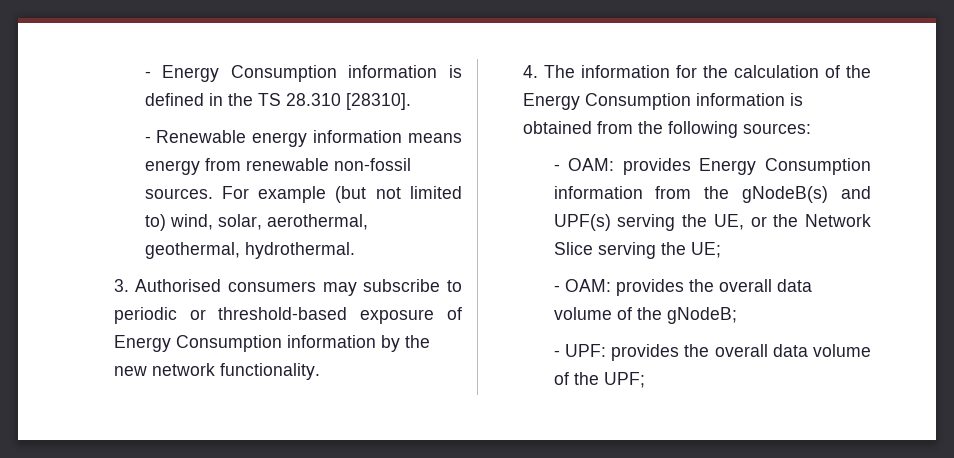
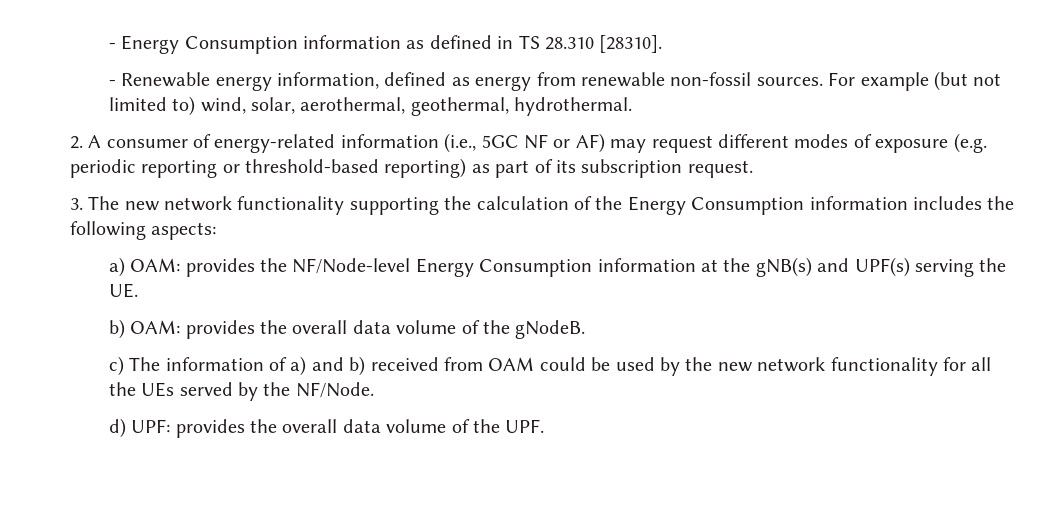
[449,65,462,78] is -> [406,40,425,49] as
[227,93,253,106] the -> (514, 42) none
[313,130,462,143] information means -> [276,72,470,89] information, defined as
[113,279,462,296] [113,307,462,324] [113,335,430,352] [113,363,320,380] [522,65,697,78] 3. Authorised consumers may subscribe to periodic or threshold-based exposure of Energy Consumption information by the new network functionality. // 4. The information for -> [69,133,987,153] [69,158,753,178] [69,196,439,215] 2. A consumer of energy-related information (i.e., 5GC NF or AF) may request different modes of exposure (e.g. periodic reporting or threshold-based reporting) as part of its subscription request. // 3. The new network functionality supporting
[789,93,803,106] [522,121,811,138] [553,158,871,175] [553,186,871,203] [553,214,871,231] [553,242,721,259] [553,285,560,292] is obtained from the following sources: // - OAM: provides Energy Consumption information from the gNodeB(s) and UPF(s) serving the UE, or the Network Slice serving the UE; // - -> [913,196,1015,210] [69,221,217,240] [108,257,1007,277] [108,283,138,298] [108,319,125,339] includes the following aspects: // a) OAM: provides the NF/Node-level Energy Consumption information at the gNB(s) and UPF(s) serving the UE. // b)
[666,307,737,324] [553,350,560,357] gNodeB; // - -> [515,320,586,339] [108,356,992,376] [108,382,374,401] [108,418,126,438] gNodeB. // c) The information of a) and b) received from OAM could be used by the new network functionality for all the UEs served by the NF/Node. // d)
[603,372,645,388] UPF; -> [505,419,545,433] UPF.

